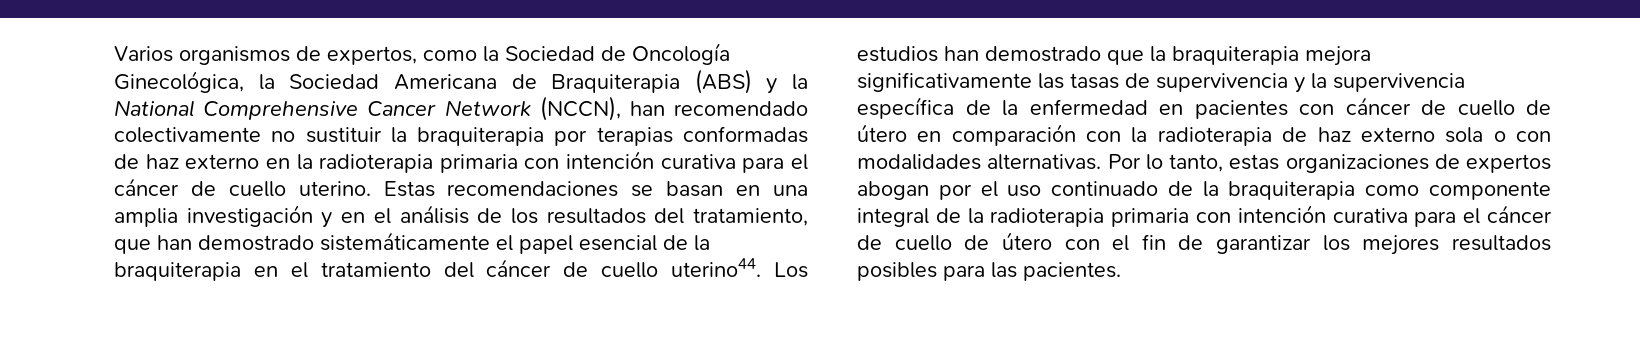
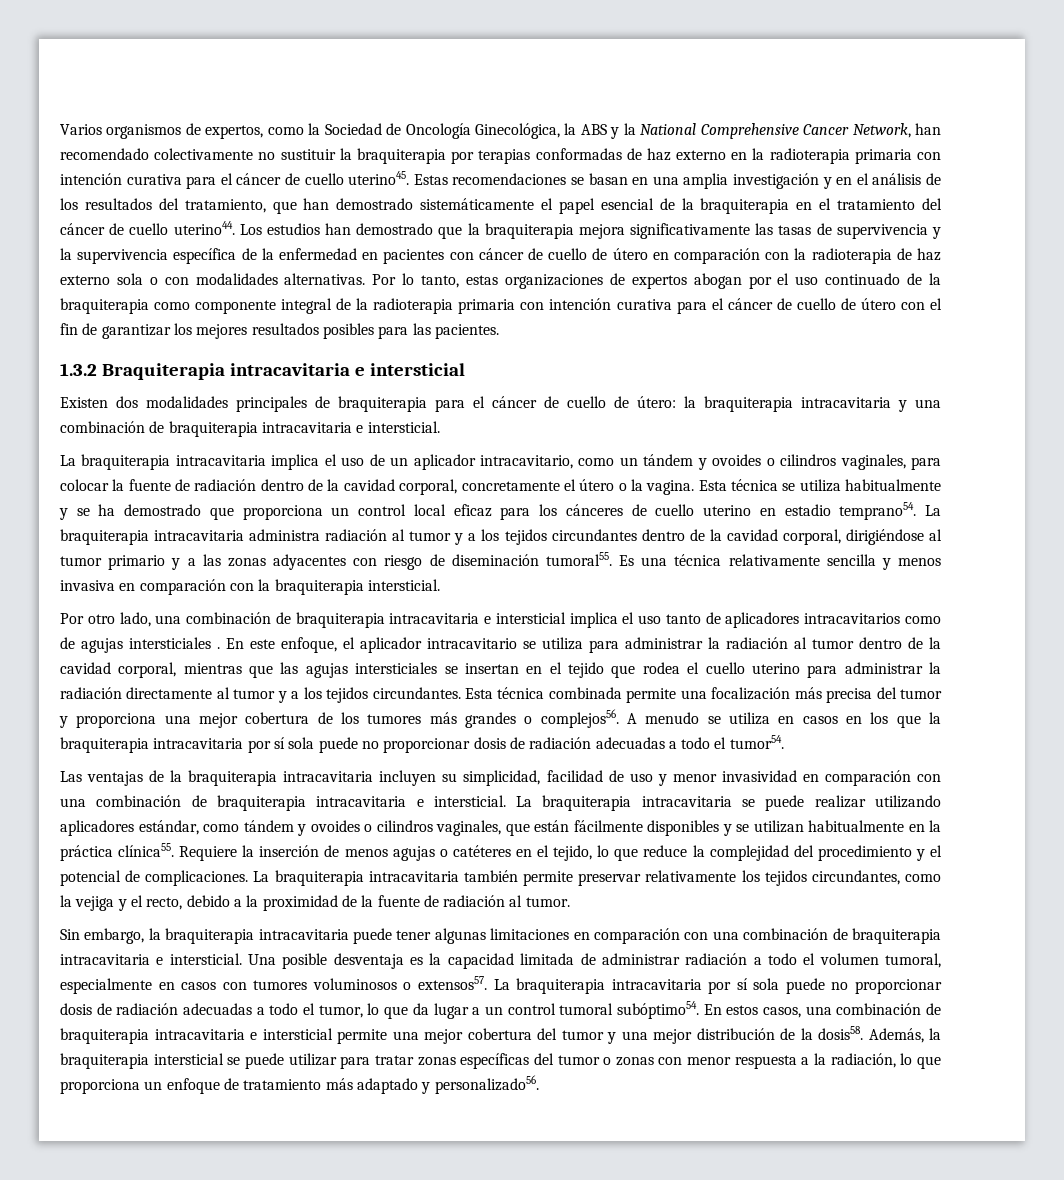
[289,69,752,94] Sociedad Americana de Braquiterapia (ABS) -> [580,124,607,135] ABS
[444,96,621,121] Network (NCCN), -> [852,123,911,138] Network,
[298,181,371,196] uterino. -> [348,171,410,185] uterino45.
(1121, 271) none -> [60,363,465,380] [60,396,941,412] [60,421,440,437] [60,454,942,470] [60,479,942,495] [59,502,941,520] [60,529,942,545] [60,552,941,570] [60,579,440,595] [60,612,941,628] [60,637,941,653] [60,662,941,678] [60,687,943,703] [59,709,942,728] [60,735,784,753] [60,770,941,786] [60,795,941,811] [60,820,941,836] [60,843,942,861] [60,870,942,886] [60,895,570,911] [60,928,941,944] [60,953,942,969] [60,976,942,994] [60,1001,941,1019] [60,1026,941,1044] [60,1053,941,1069] [60,1075,539,1094] // 1.3.2 Braquiterapia intracavitaria e intersticial // Existen dos modalidades principales de braquiterapia para el cáncer de cuello de útero: la braquiterapia intracavitaria y una combinación de braquiterapia intracavitaria e intersticial. // La braquiterapia intracavitaria implica el uso de un aplicador intracavitario, como un tándem y ovoides o cilindros vaginales, para colocar la fuente de radiación dentro de la cavidad corporal, concretamente el útero o la vagina. Esta técnica se utiliza habitualmente y se ha demostrado que proporciona un control local eficaz para los cánceres de cuello uterino en estadio temprano54. La braquiterapia intracavitaria administra radiación al tumor y a los tejidos circundantes dentro de la cavidad corporal, dirigiéndose al tumor primario y a las zonas adyacentes con riesgo de diseminación tumoral55. Es una técnica relativamente sencilla y menos invasiva en comparación con la braquiterapia intersticial. // Por otro lado, una combinación de braquiterapia intracavitaria e intersticial implica el uso tanto de aplicadores intracavitarios como de agujas intersticiales . En este enfoque, el aplicador intracavitario se utiliza para administrar la radiación al tumor dentro de la cavidad corporal, mientras que las agujas intersticiales se insertan en el tejido que rodea el cuello uterino para administrar la radiación directamente al tumor y a los tejidos circundantes. Esta técnica combinada permite una focalización más precisa del tumor y proporciona una mejor cobertura de los tumores más grandes o complejos56. A menudo se utiliza en casos en los que la braquiterapia intracavitaria por sí sola puede no proporcionar dosis de radiación adecuadas a todo el tumor54. // Las ventajas de la braquiterapia intracavitaria incluyen su simplicidad, facilidad de uso y menor invasividad en comparación con una combinación de braquiterapia intracavitaria e intersticial. La braquiterapia intracavitaria se puede realizar utilizando aplicadores estándar, como tándem y ovoides o cilindros vaginales, que están fácilmente disponibles y se utilizan habitualmente en la práctica clínica55. Requiere la inserción de menos agujas o catéteres en el tejido, lo que reduce la complejidad del procedimiento y el potencial de complicaciones. La braquiterapia intracavitaria también permite preservar relativamente los tejidos circundantes, como la vejiga y el recto, debido a la proximidad de la fuente de radiación al tumor. // Sin embargo, la braquiterapia intracavitaria puede tener algunas limitaciones en comparación con una combinación de braquiterapia intracavitaria e intersticial. Una posible desventaja es la capacidad limitada de administrar radiación a todo el volumen tumoral, especialmente en casos con tumores voluminosos o extensos57. La braquiterapia intracavitaria por sí sola puede no proporcionar dosis de radiación adecuadas a todo el tumor, lo que da lugar a un control tumoral subóptimo54. En estos casos, una combinación de braquiterapia intracavitaria e intersticial permite una mejor cobertura del tumor y una mejor distribución de la dosis58. Además, la braquiterapia intersticial se puede utilizar para tratar zonas específicas del tumor o zonas con menor respuesta a la radiación, lo que proporciona un enfoque de tratamiento más adaptado y personalizado56.

